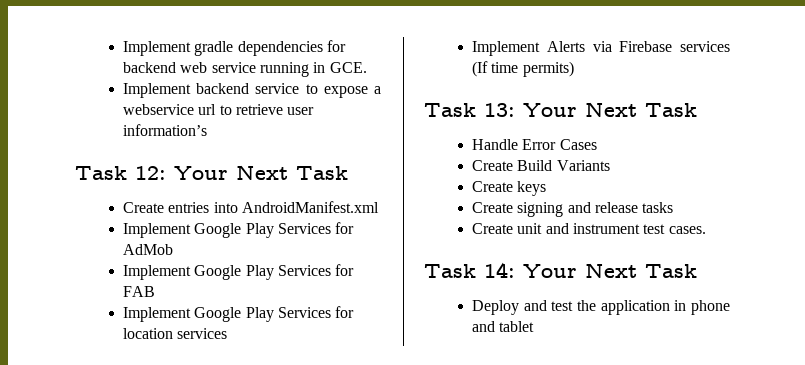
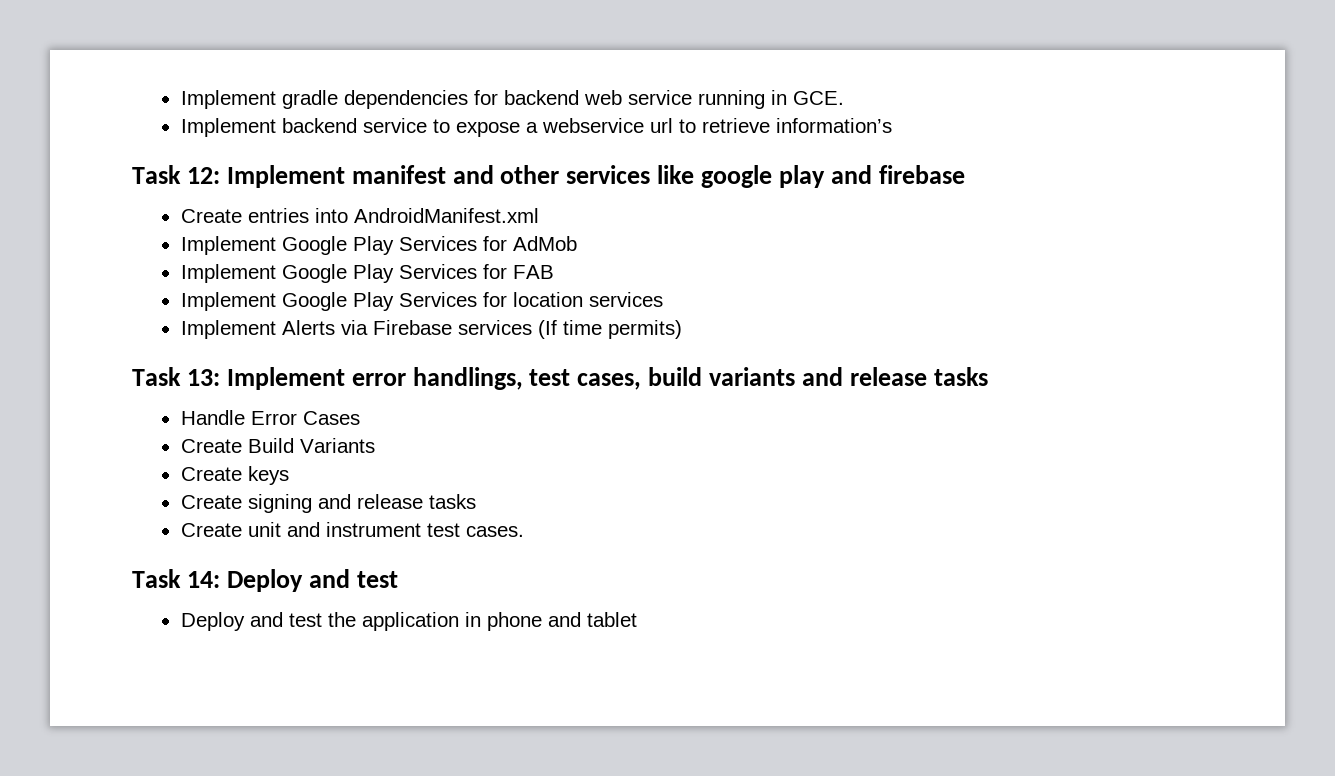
[287,107,315,115] user -> (770, 125) none
[174,165,348,180] Your Next Task -> [226,165,965,188] Implement manifest and other services like google play and firebase
[523,102,697,117] Your Next Task -> [226,367,988,390] Implement error handlings, test cases, build variants and release tasks
[523,263,697,278] Your Next Task -> [226,569,398,592] Deploy and test

